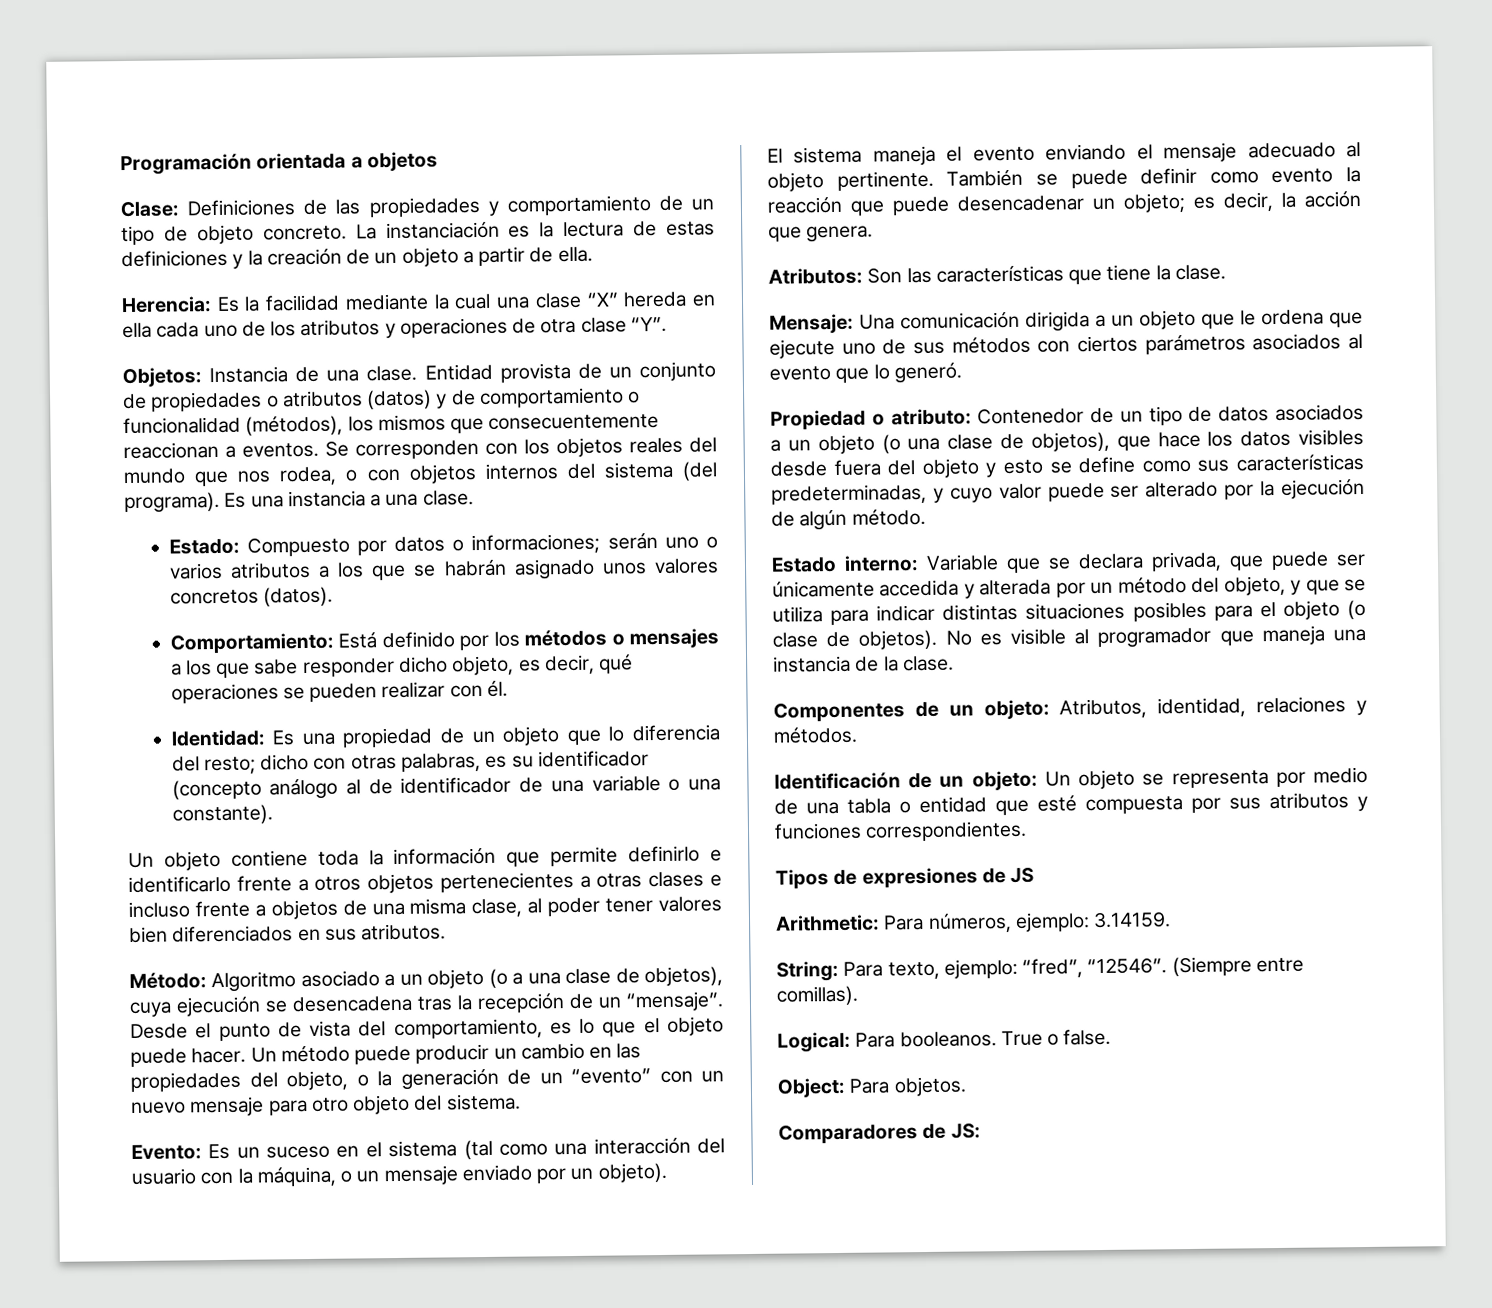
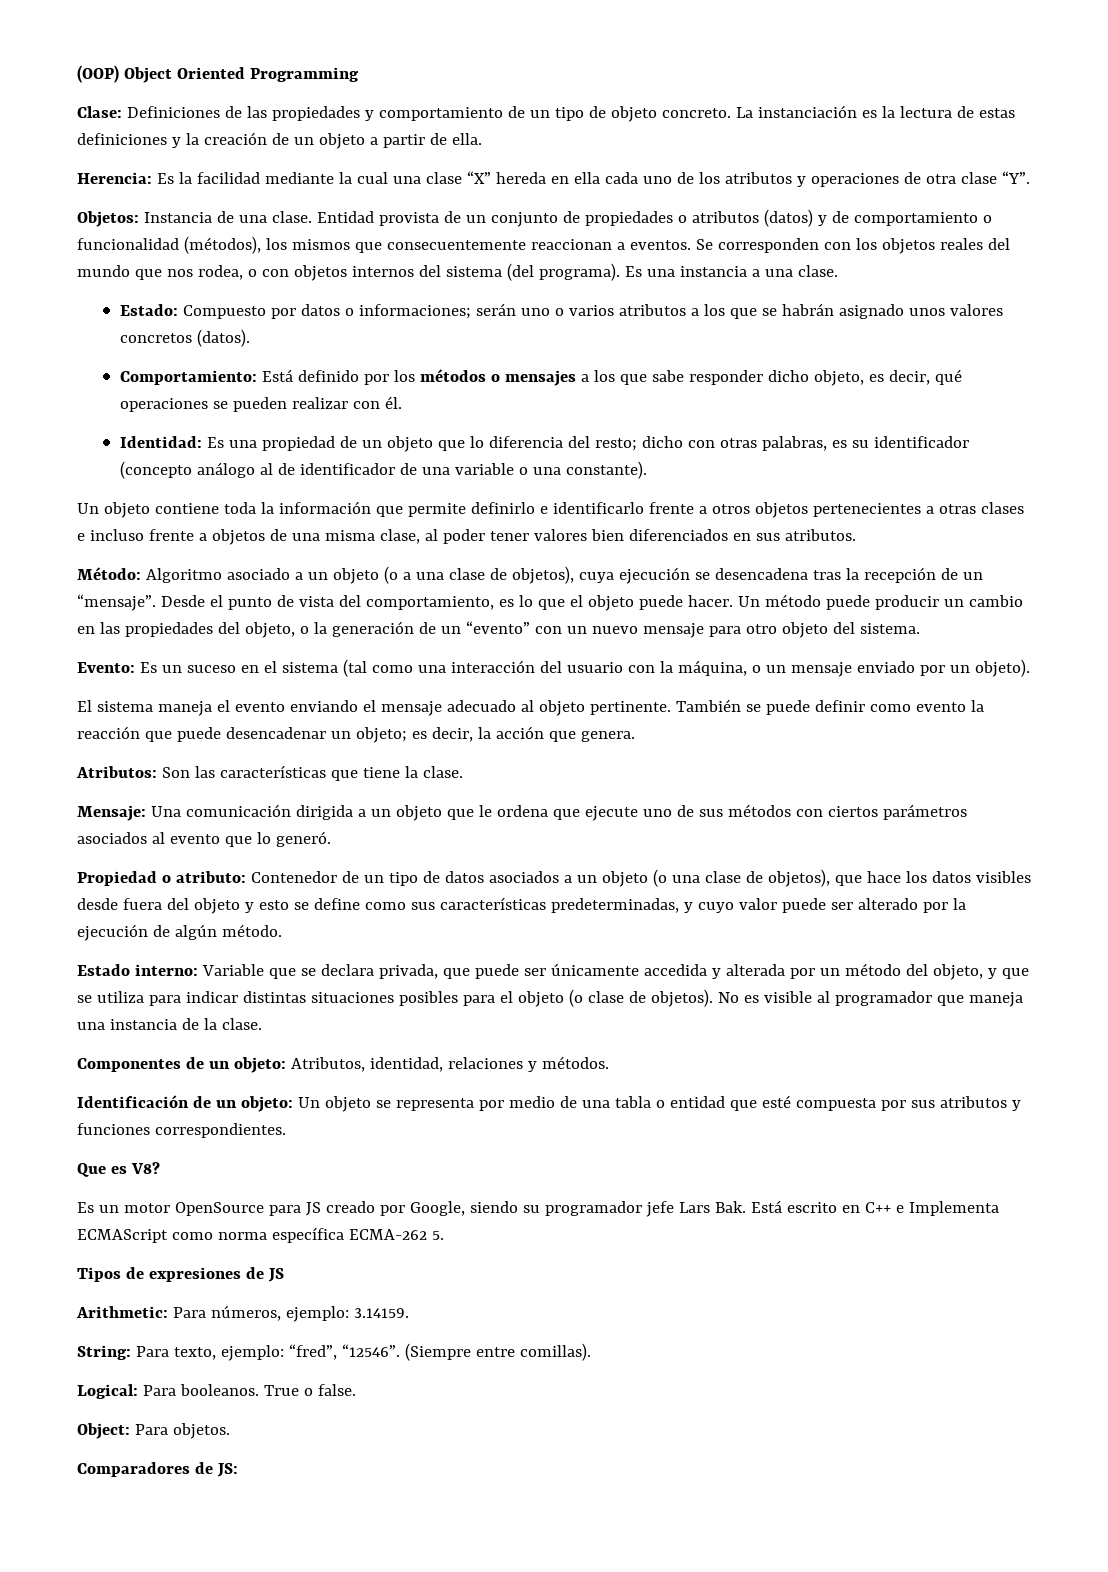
[120,151,438,176] Programación orientada a objetos -> [77,65,359,83] (OOP) Object Oriented Programming
(1028, 831) none -> [77,1162,160,1177] [77,1200,999,1217] [77,1227,444,1243] // Que es V8? // Es un motor OpenSource para JS creado por Google, siendo su programador jefe Lars Bak. Está escrito en C++ e Implementa ECMAScript como norma específica ECMA-262 5.

